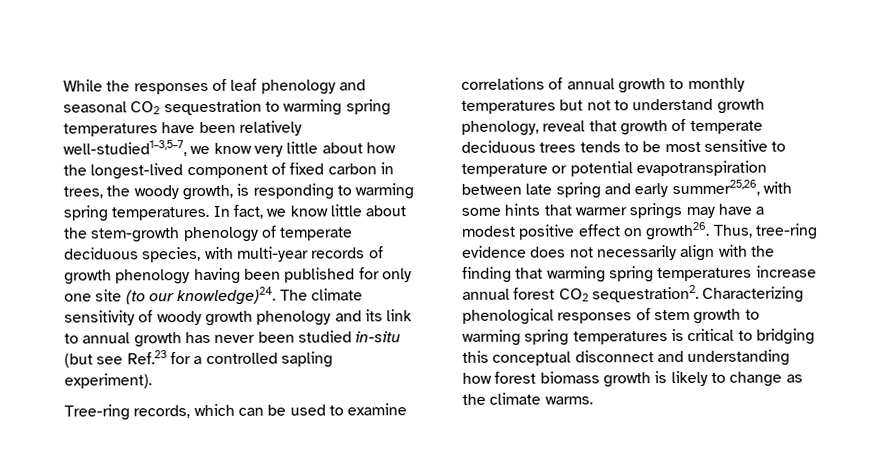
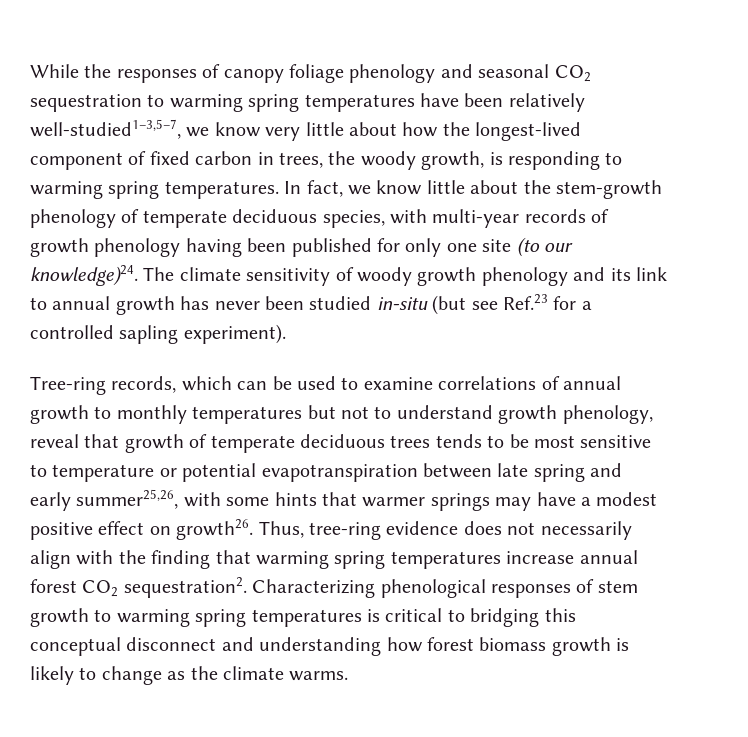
[230,78,258,91] leaf -> [223,64,344,83] canopy foliage

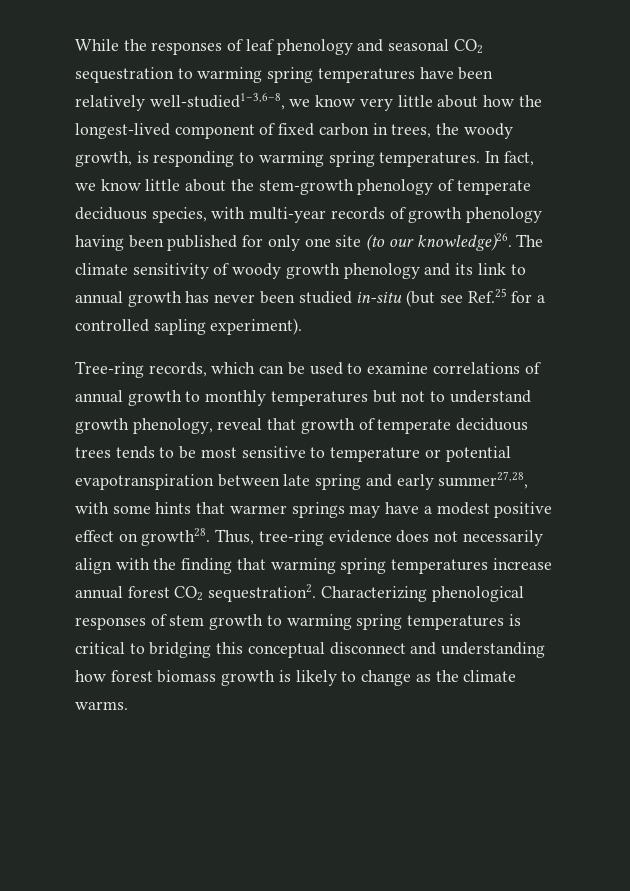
[223,64,344,83] canopy foliage -> [245,39,274,51] leaf
[30,119,181,139] well-studied1–3,5–7, -> [149,93,285,110] well-studied1–3,6–8,
[30,265,138,286] knowledge)24. -> [416,233,512,251] knowledge)26.
[502,294,548,310] Ref.23 -> [467,288,507,303] Ref.25
[76,489,179,509] summer25,26, -> [438,471,529,489] summer27,28,
[176,519,254,540] growth26. -> [141,528,211,546] growth28.

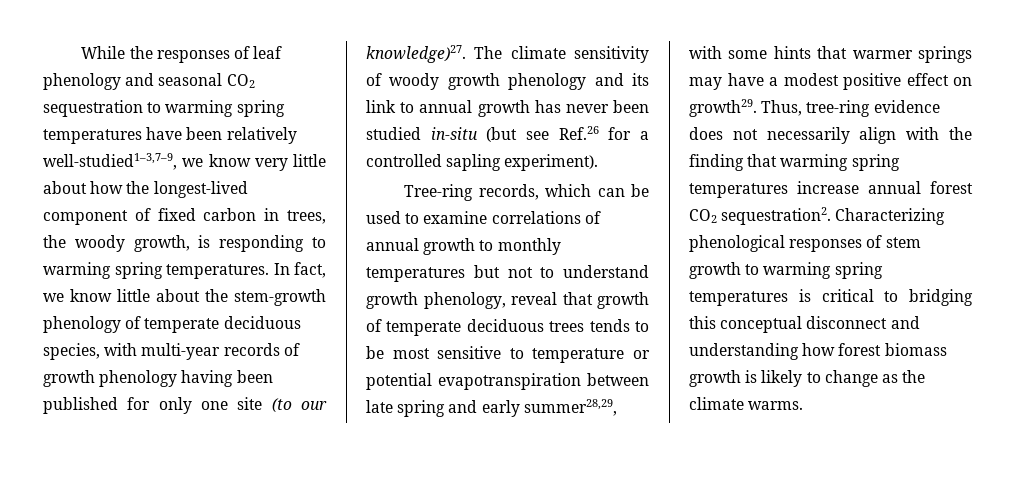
[149,93,285,110] well-studied1–3,6–8, -> [43,153,177,170] well-studied1–3,7–9,
[416,233,512,251] knowledge)26. -> [366,45,466,63] knowledge)27.
[467,288,507,303] Ref.25 -> [558,126,599,140] Ref.26
[438,471,529,489] summer27,28, -> [523,399,617,416] summer28,29,
[141,528,211,546] growth28. -> [689,99,757,117] growth29.

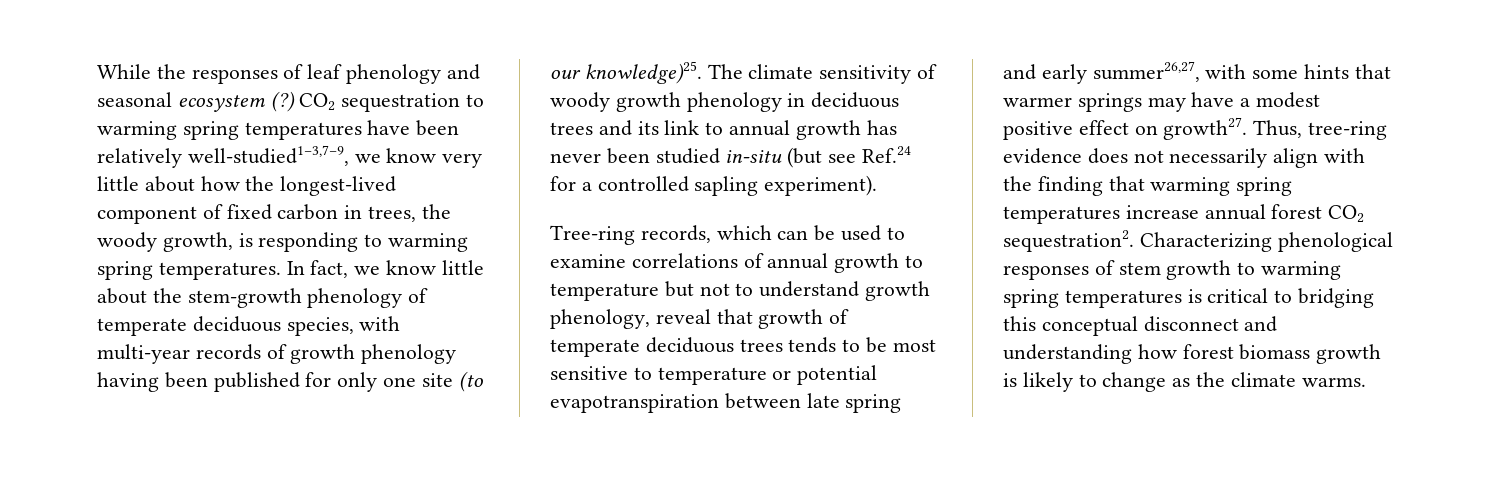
(223, 79) none -> [177,91,295,112] ecosystem (?)
[366,45,466,63] knowledge)27. -> [584,61,702,84] knowledge)25.
(587, 81) none -> [787,92,900,108] [550,122,593,135] in deciduous trees
[558,126,599,140] Ref.26 -> [861,146,911,163] Ref.24
[497,238,561,255] [366,267,465,282] monthly temperatures -> [550,283,659,301] temperature
[523,399,617,416] summer28,29, -> [1092,61,1200,82] summer26,27,
[689,99,757,117] growth29. -> [1163,117,1248,140] growth27.

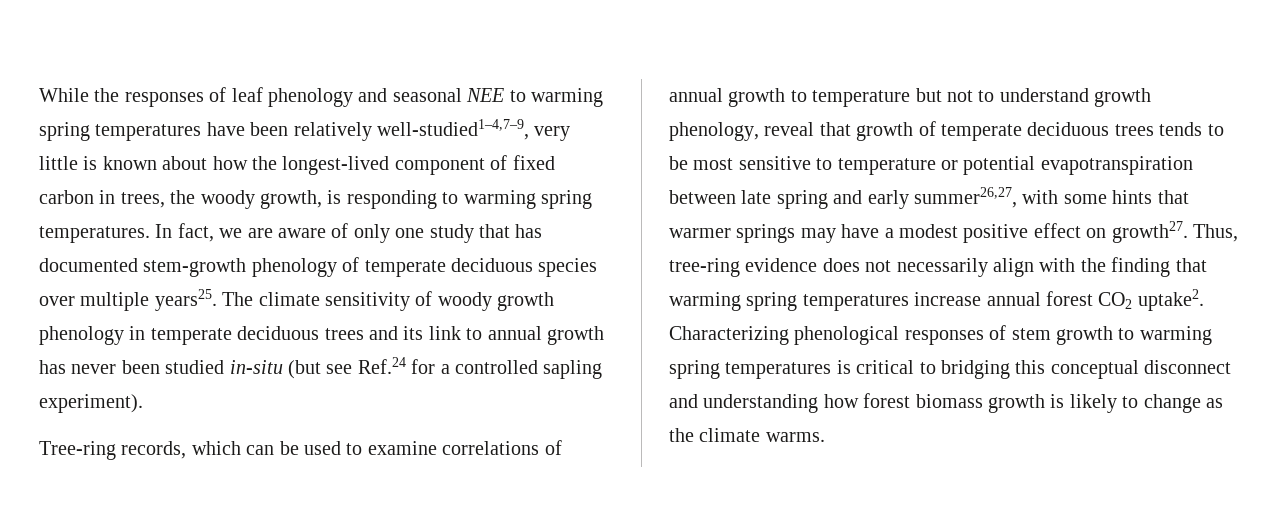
[177,91,461,112] ecosystem (?) CO2 sequestration -> [466,88,505,102] NEE
[187,145,483,168] [97,176,139,191] well-studied1–3,7–9, we know very little -> [377,119,571,141] [39,156,157,170] well-studied1–4,7–9, very little is known
[386,260,484,275] [97,288,182,304] know little about the -> [247,223,543,243] [39,258,138,272] are aware of only one study that has documented
[286,316,401,336] [97,344,457,364] [97,371,483,392] [550,61,702,84] species, with multi-year records of growth phenology having been published for only one site (to our knowledge)25. -> [538,258,598,277] [39,289,217,311] species over multiple years25.
(806, 100) none -> [150,328,232,345] temperate
[1003,230,1134,252] sequestration2. -> [1137,289,1204,311] uptake2.

